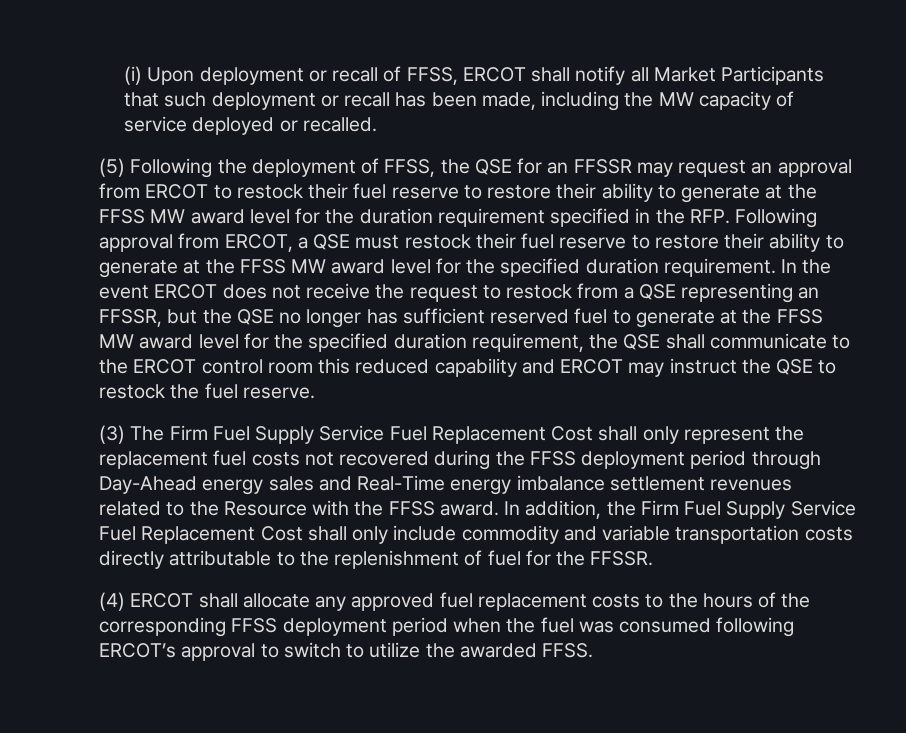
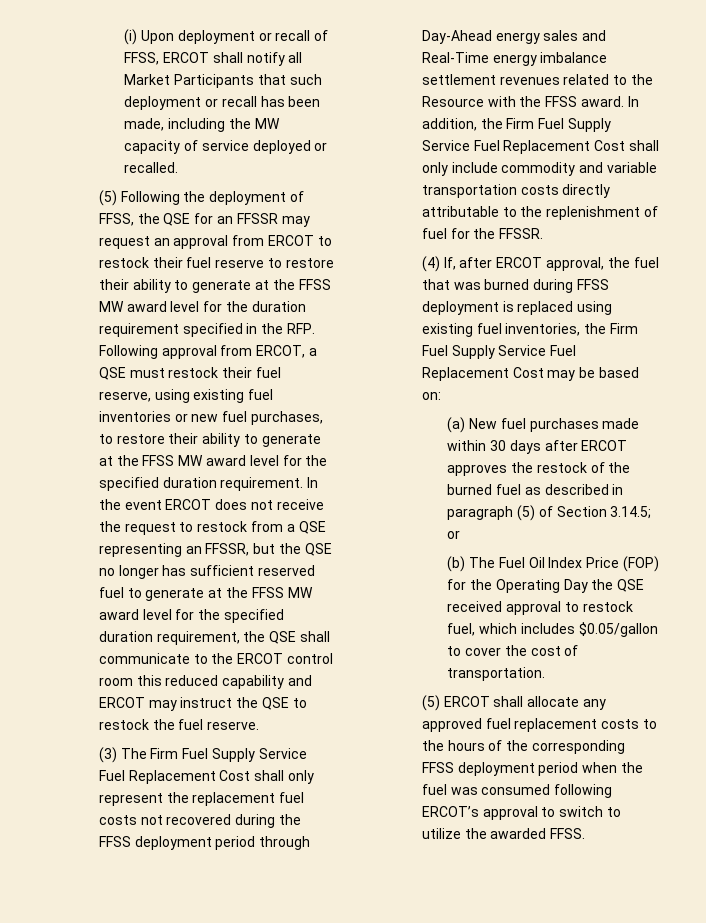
[559,237,627,249] reserve -> [98,389,274,403] [98,411,323,425] reserve, using existing fuel inventories or new fuel purchases,
(125, 601) none -> [443,257,659,271] [421,279,609,293] [421,301,613,315] [421,323,638,337] [421,345,577,359] [421,367,639,381] [421,392,441,400] [447,417,640,433] [447,440,628,454] [447,462,631,476] [447,484,624,495] [447,505,652,521] [447,530,461,539] [447,556,659,572] [447,579,645,593] [447,601,633,615] [447,622,658,637] [447,645,579,656] [447,667,546,681] [421,695,440,711] If, after ERCOT approval, the fuel that was burned during FFSS deployment is replaced using existing fuel inventories, the Firm Fuel Supply Service Fuel Replacement Cost may be based on: // (a) New fuel purchases made within 30 days after ERCOT approves the restock of the burned fuel as described in paragraph (5) of Section 3.14.5; or // (b) The Fuel Oil Index Price (FOP) for the Operating Day the QSE received approval to restock fuel, which includes $0.05/gallon to cover the cost of transportation. // (5)

